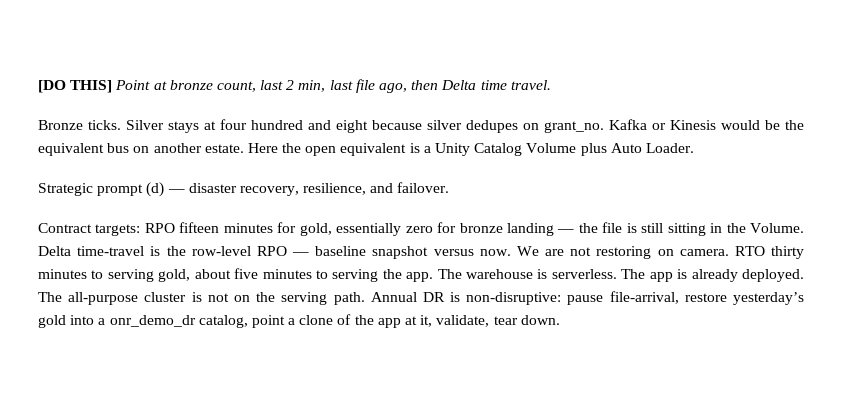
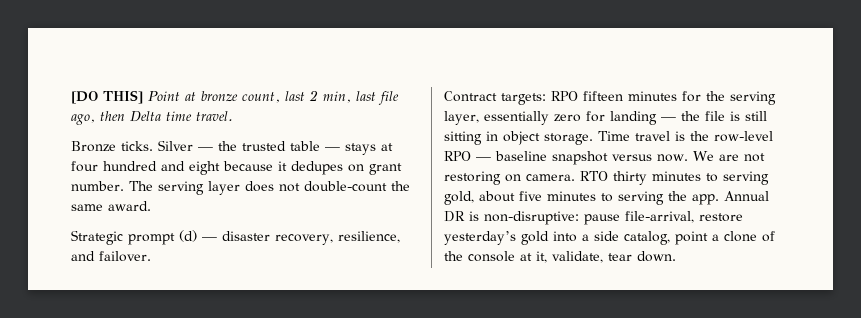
(164, 125) none -> [198,141,340,151] — the trusted table —
[427,120,462,130] silver -> [278,161,287,171] it
[544,119,804,133] [38,143,694,156] grant_no. Kafka or Kinesis would be the equivalent bus on another estate. Here the open equivalent is a Unity Catalog Volume plus Auto Loader. -> [369,163,402,175] [71,181,410,195] [71,201,151,211] grant number. The serving layer does not double-count the same award.
[299,223,332,236] gold, -> [706,91,776,105] [444,111,479,125] the serving layer,
[459,223,503,233] bronze -> (605, 116) none
[726,223,805,233] [38,246,145,256] the Volume. Delta time-travel -> [503,131,670,145] object storage. Time travel
[437,269,805,282] [38,292,365,305] The warehouse is serverless. The app is already deployed. The all-purpose cluster is not on the serving path. -> (719, 199) none
[109,315,196,327] onr_demo_dr -> [594,231,619,241] side
[377,318,401,328] app -> [468,251,515,262] console

